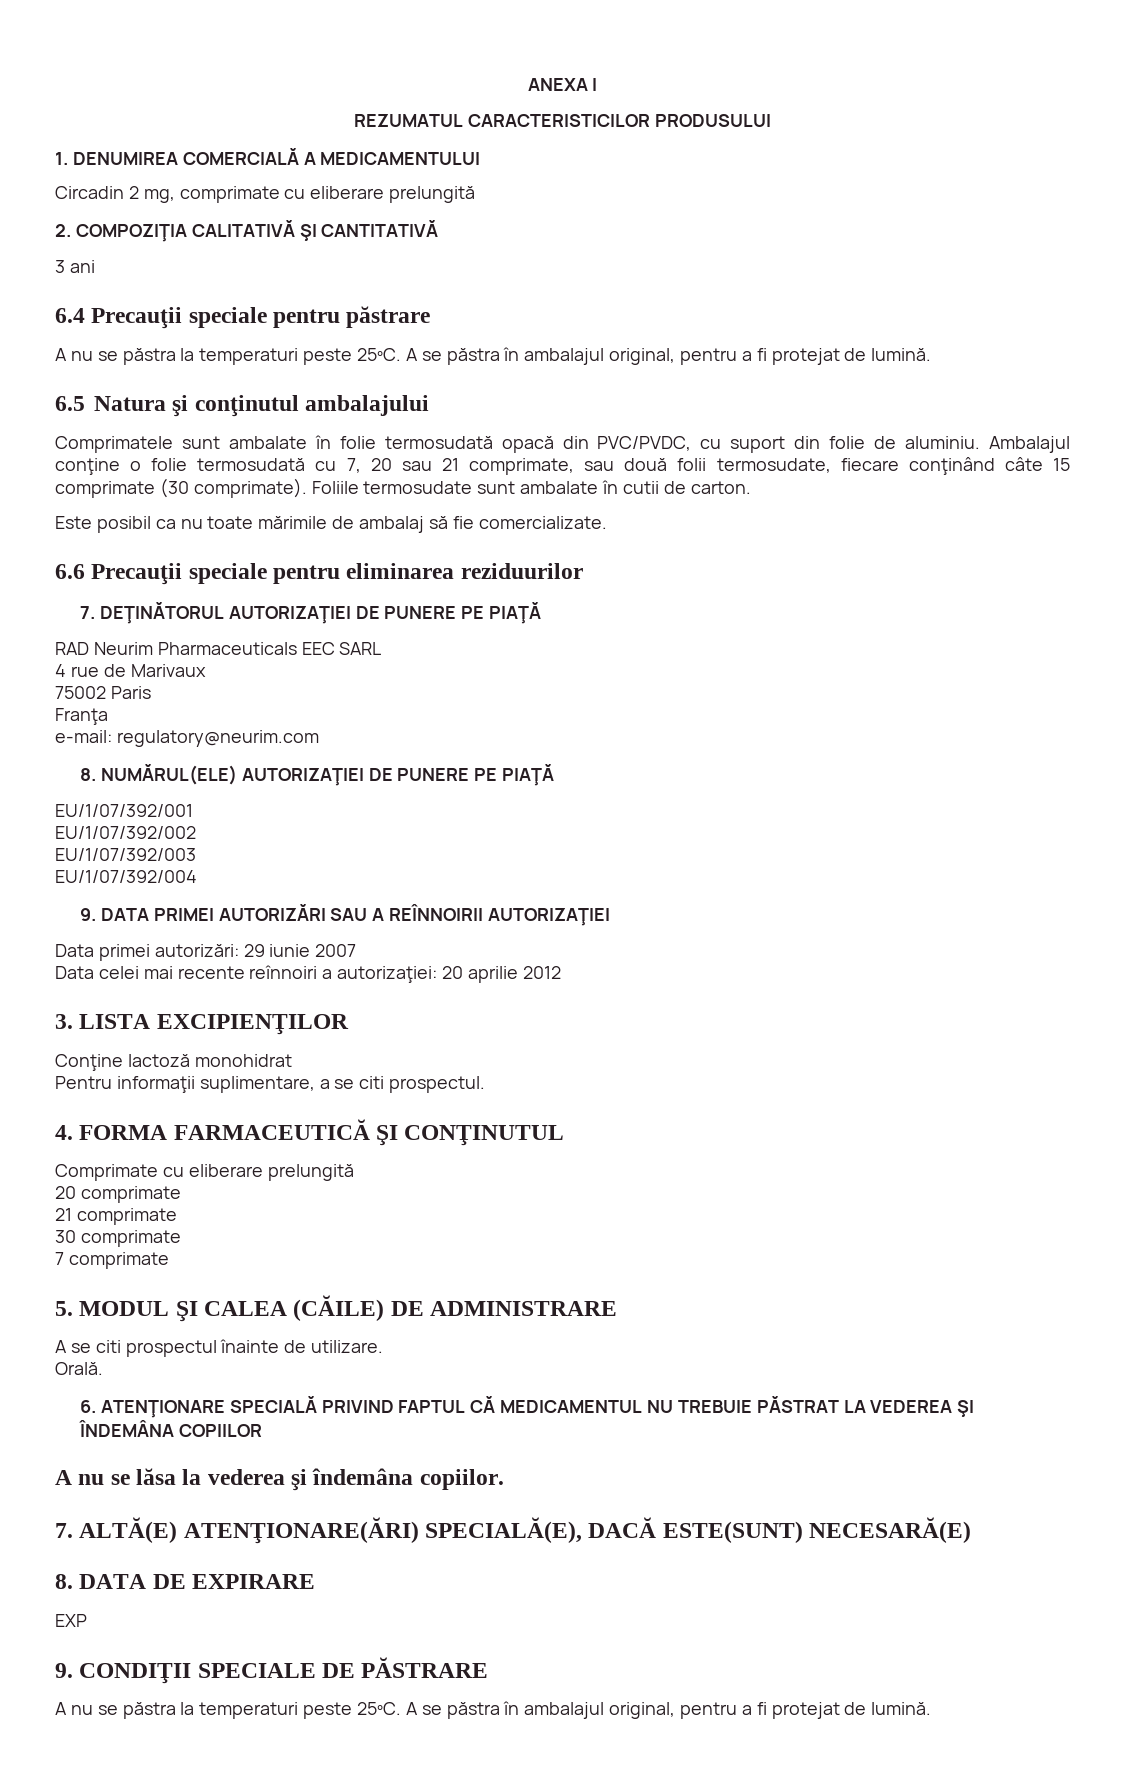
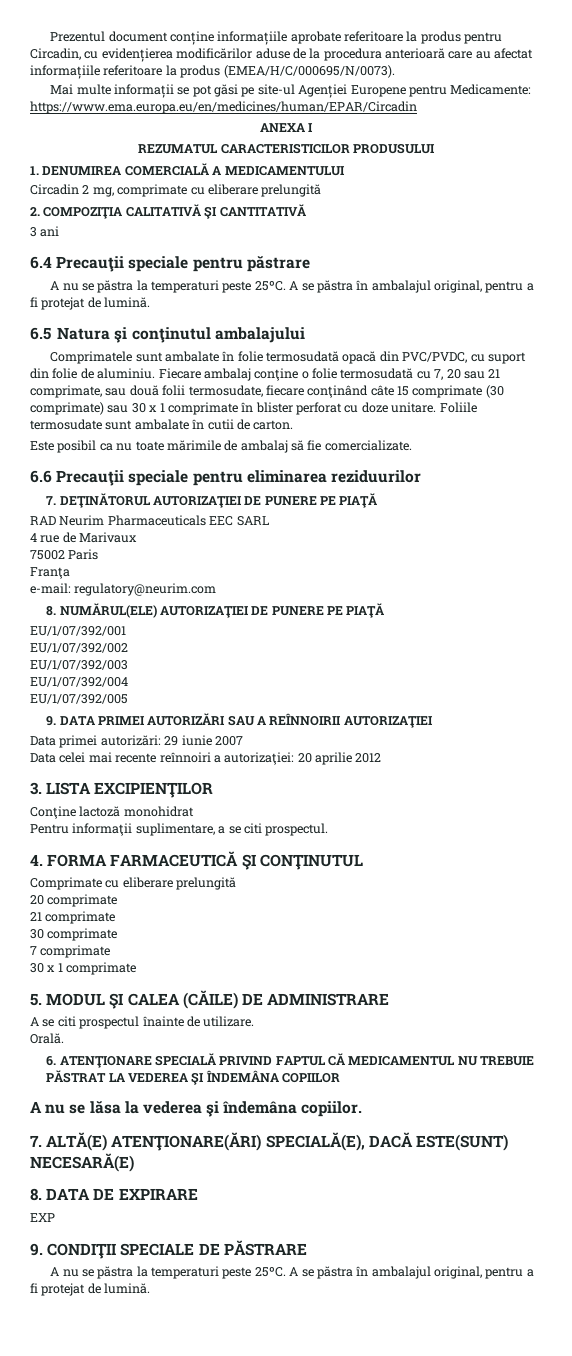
(527, 84) none -> [50,31,503,45] [30,48,534,62] [30,65,395,79] [50,84,532,98] [30,101,417,114] Prezentul document conține informațiile aprobate referitoare la produs pentru Circadin, cu evidențierea modificărilor aduse de la procedura anterioară care au afectat informațiile referitoare la produs (EMEA/H/C/000695/N/0073). // Mai multe informații se pot găsi pe site-ul Agenției Europene pentru Medicamente: https://www.ema.europa.eu/en/medicines/human/EPAR/Circadin //
[988,436,1070,453] Ambalajul -> [158,368,251,381] Fiecare ambalaj
[193,478,307,498] comprimate). -> [30,402,437,415] comprimate) sau 30 x 1 comprimate în blister perforat cu doze unitare.
(197, 876) none -> [30,694,128,704] // EU/1/07/392/005
(169, 1260) none -> [30,962,137,975] // 30 x 1 comprimate

